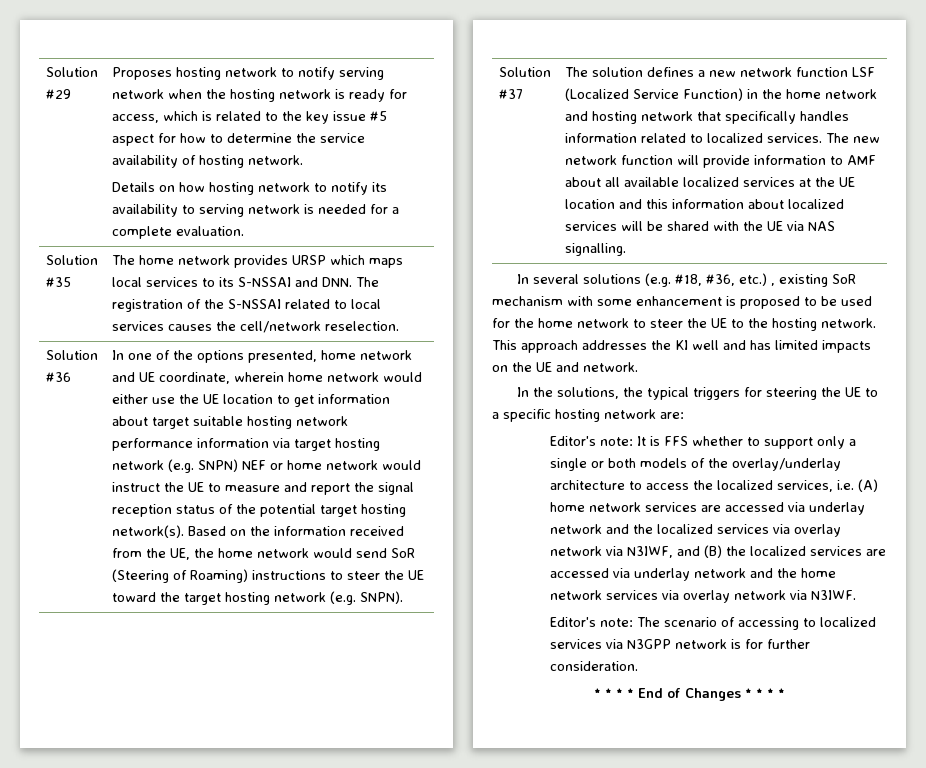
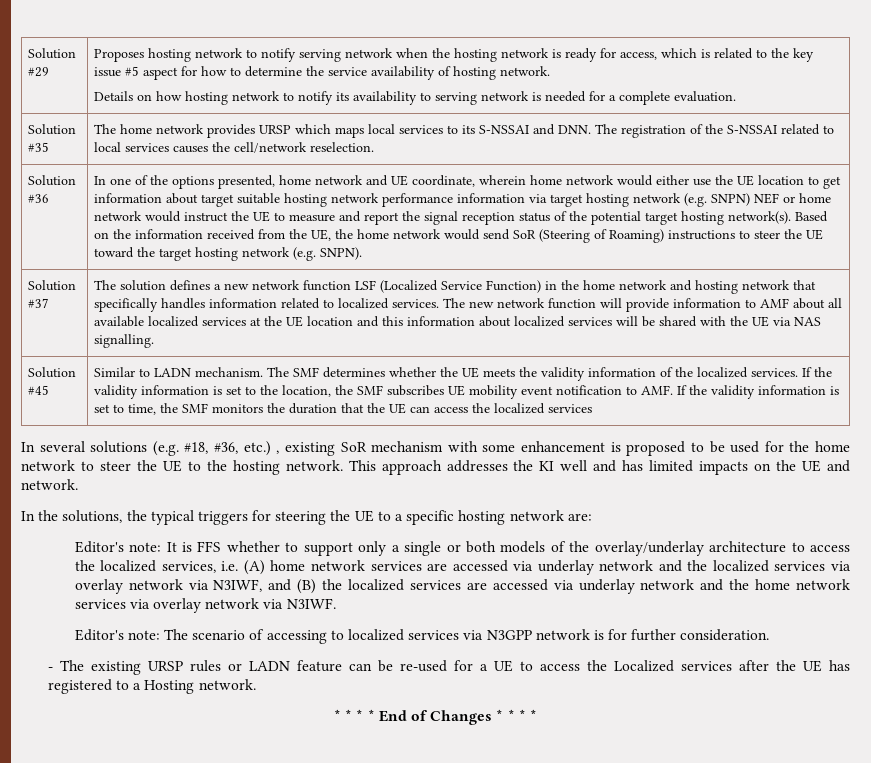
(626, 249) none -> [27,367,76,378] [27,385,49,395] [93,367,832,381] [93,385,839,399] [93,403,592,415] // Solution #45 | Similar to LADN mechanism. The SMF determines whether the UE meets the validity information of the localized services. If the validity information is set to the location, the SMF subscribes UE mobility event notification to AMF. If the validity information is set to time, the SMF monitors the duration that the UE can access the localized services
(638, 666) none -> [47,660,851,675] [47,679,256,694] // - The existing URSP rules or LADN feature can be re-used for a UE to access the Localized services after the UE has registered to a Hosting network.

